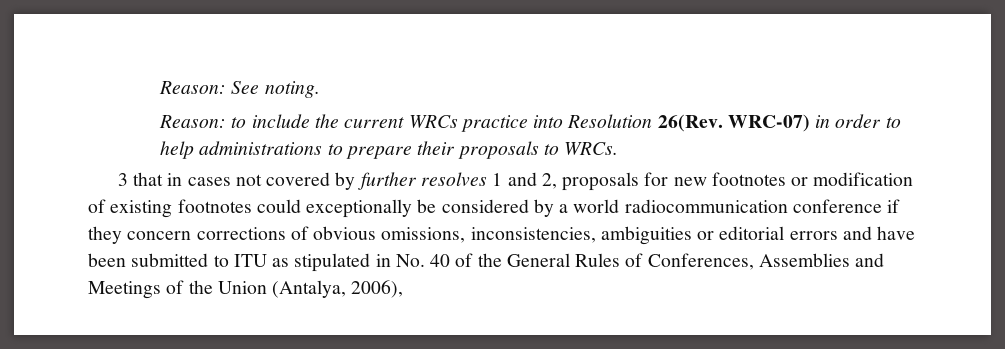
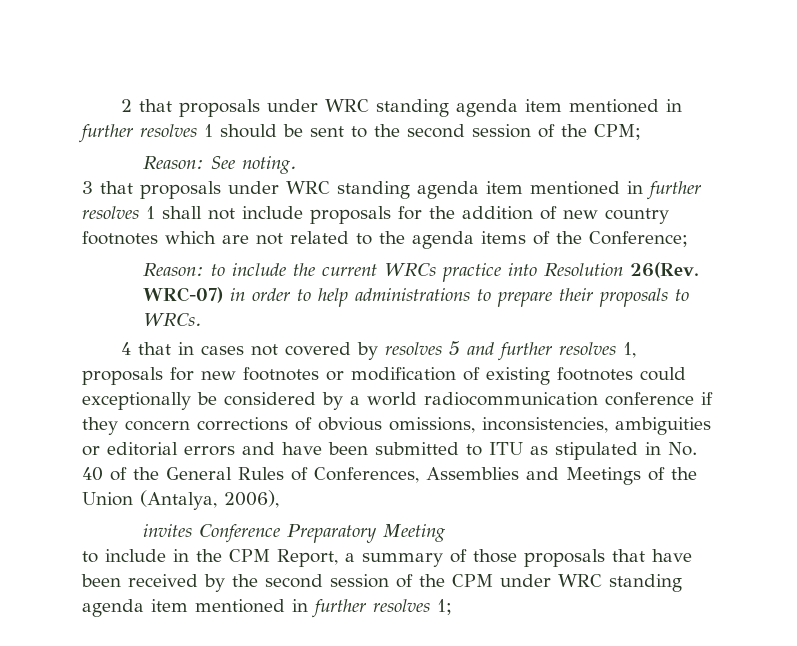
[159,81,320,98] Reason: See noting. -> [121,99,683,117] [79,124,641,143] [142,156,297,174] [82,181,702,200] [82,206,669,224] [82,231,688,249] 2 that proposals under WRC standing agenda item mentioned in further resolves 1 should be sent to the second session of the CPM; // Reason: See noting. // 3 that proposals under WRC standing agenda item mentioned in further resolves 1 shall not include proposals for the addition of new country footnotes which are not related to the agenda items of the Conference;
[117,173,128,186] 3 -> [121,342,132,355] 4
[357,172,557,190] further resolves 1 and 2, -> [385,341,637,361] resolves 5 and further resolves 1,
(404, 289) none -> [142,524,446,543] [82,549,692,567] [81,574,682,592] [82,599,452,618] // invites Conference Preparatory Meeting // to include in the CPM Report, a summary of those proposals that have been received by the second session of the CPM under WRC standing agenda item mentioned in further resolves 1;

